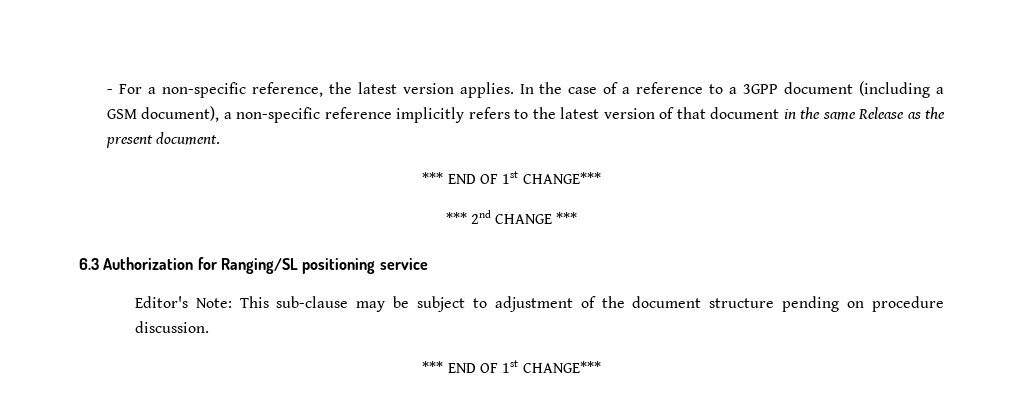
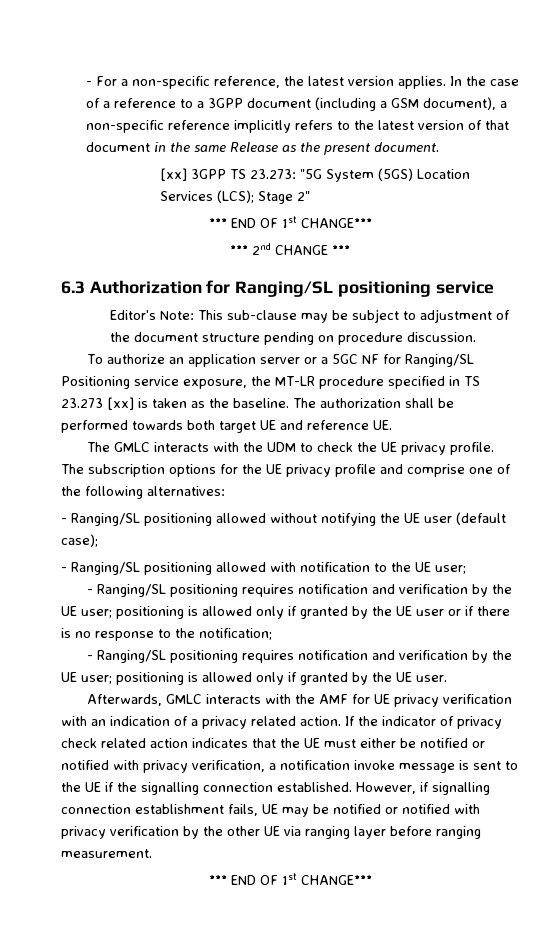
(221, 138) none -> [159,168,470,182] [159,190,310,204] // [xx] 3GPP TS 23.273: "5G System (5GS) Location Services (LCS); Stage 2"
(209, 327) none -> [86,354,474,367] [61,376,480,389] [61,397,454,410] [61,420,392,433] [86,442,494,455] [61,464,511,477] [61,486,225,499] [61,512,506,526] [61,534,98,547] [61,562,466,575] [86,584,512,597] [61,606,510,619] [61,628,272,641] [86,650,512,663] [61,672,447,685] [86,694,512,707] [61,716,502,729] [61,738,485,748] [61,760,518,773] [61,782,490,795] [61,804,480,817] [61,826,481,839] [61,849,152,858] // To authorize an application server or a 5GC NF for Ranging/SL Positioning service exposure, the MT-LR procedure specified in TS 23.273 [xx] is taken as the baseline. The authorization shall be performed towards both target UE and reference UE. // The GMLC interacts with the UDM to check the UE privacy profile. The subscription options for the UE privacy profile and comprise one of the following alternatives: // - Ranging/SL positioning allowed without notifying the UE user (default case); // - Ranging/SL positioning allowed with notification to the UE user; // - Ranging/SL positioning requires notification and verification by the UE user; positioning is allowed only if granted by the UE user or if there is no response to the notification; // - Ranging/SL positioning requires notification and verification by the UE user; positioning is allowed only if granted by the UE user. // Afterwards, GMLC interacts with the AMF for UE privacy verification with an indication of a privacy related action. If the indicator of privacy check related action indicates that the UE must either be notified or notified with privacy verification, a notification invoke message is sent to the UE if the signalling connection established. However, if signalling connection establishment fails, UE may be notified or notified with privacy verification by the other UE via ranging layer before ranging measurement.

